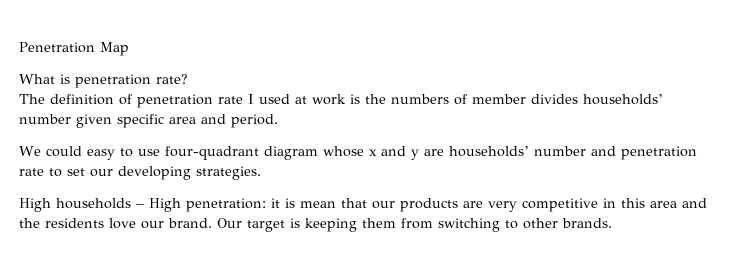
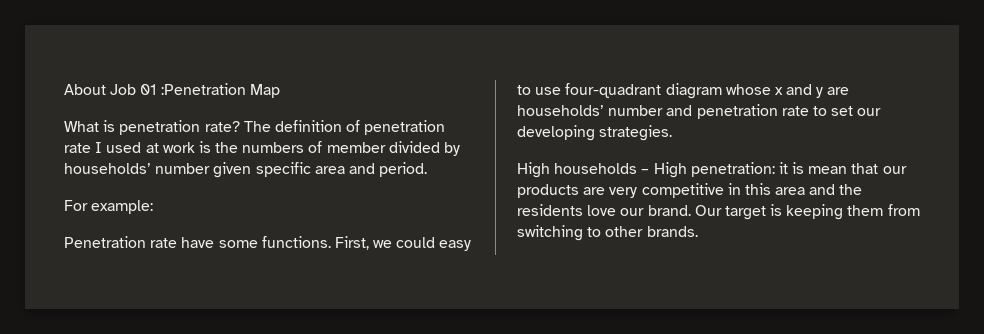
[19,42,95,53] Penetration -> [64,83,246,95] About Job 01 :Penetration
(188, 79) // -> (240, 126) none
[531,94,578,104] divides -> [388,141,461,156] divided by
[19,146,41,156] We -> [64,200,154,214] [64,236,393,250] For example: // Penetration rate have some functions. First, we

